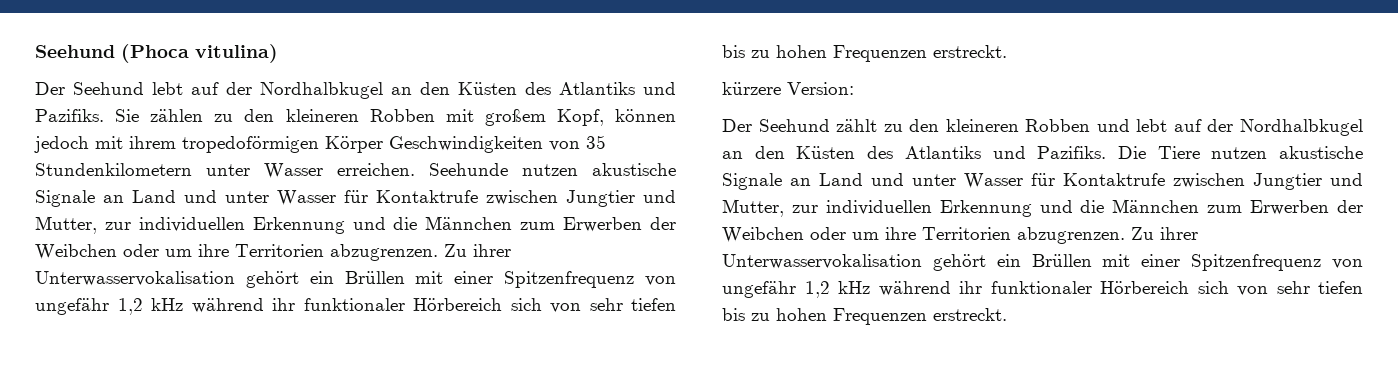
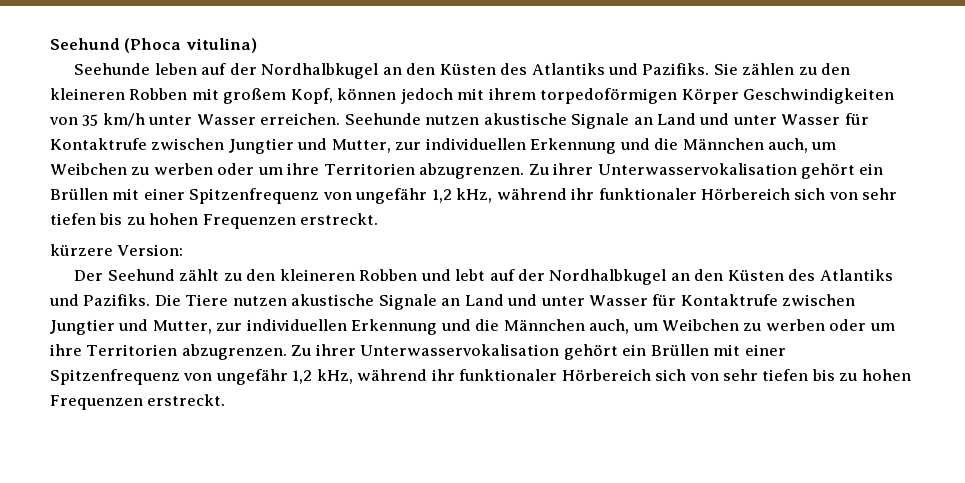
[35,82,183,95] Der Seehund lebt -> [74,63,197,75] Seehunde leben
[182,136,319,153] tropedoförmigen -> [540,88,678,104] torpedoförmigen
[35,163,192,176] Stundenkilometern -> [102,113,145,127] km/h
[520,217,677,232] [35,244,117,260] zum Erwerben der Weibchen -> [768,138,837,153] [50,163,213,175] auch, um Weibchen zu werben
[151,298,183,311] kHz -> [456,188,493,203] kHz,
[1207,200,1363,215] [722,227,804,243] zum Erwerben der Weibchen -> [589,319,825,334] auch, um Weibchen zu werben
[838,281,870,294] kHz -> [316,369,353,384] kHz,

